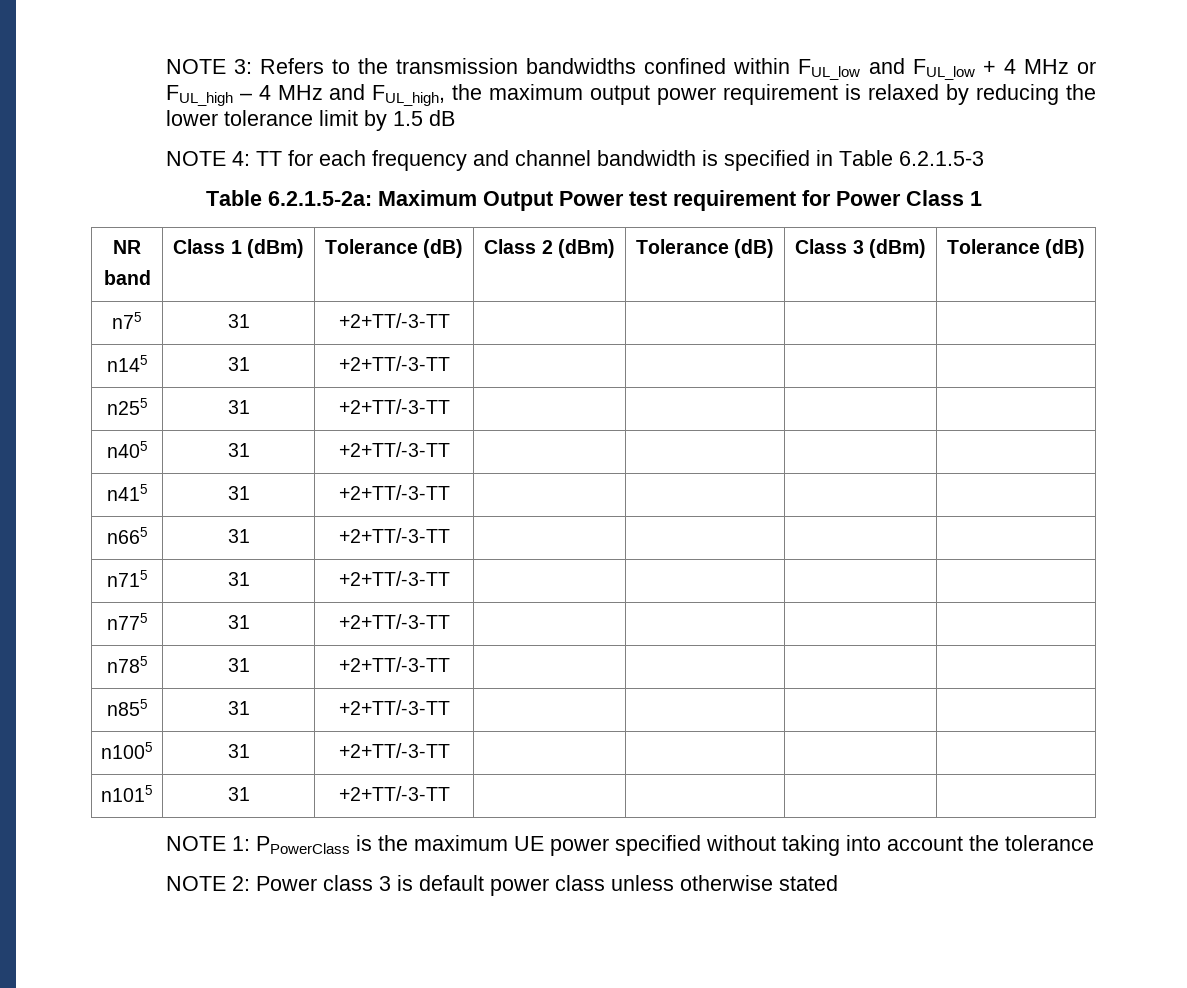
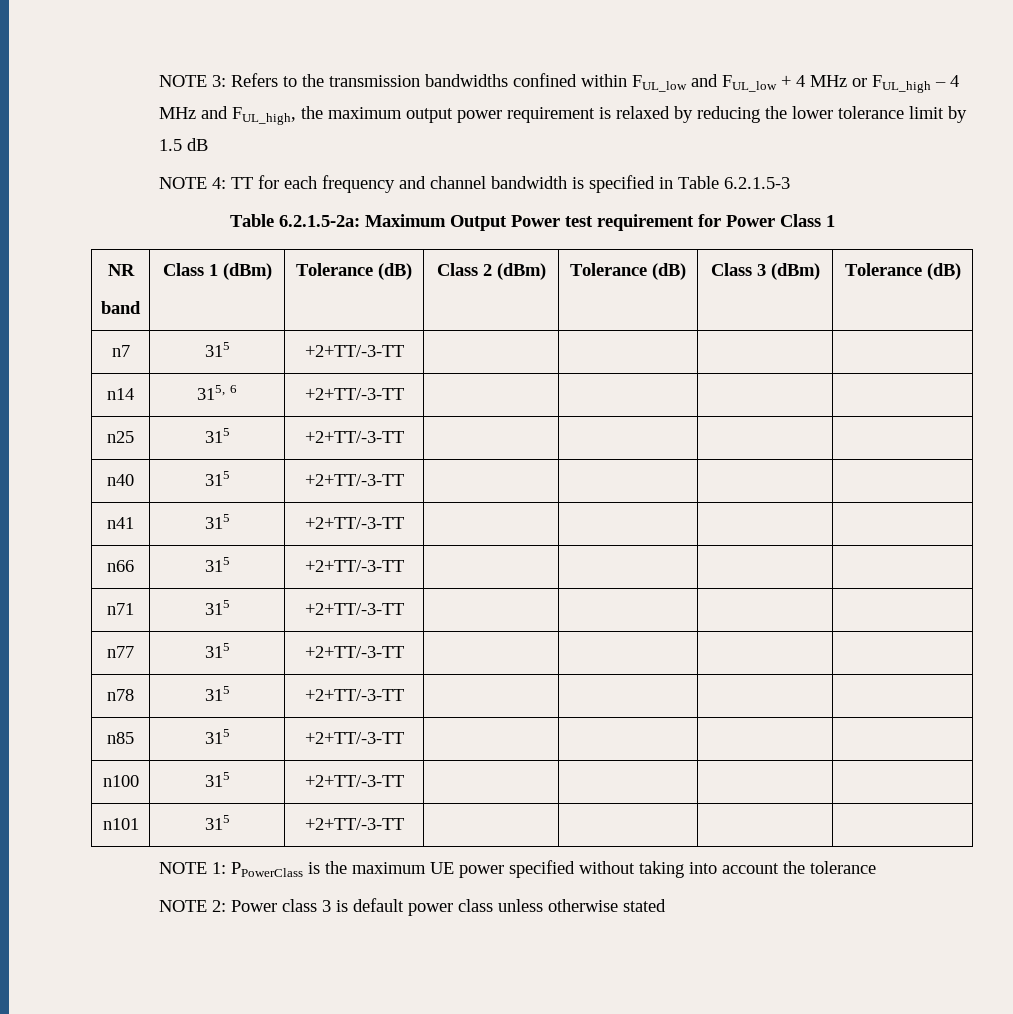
[112,312,142,329] [227,314,250,328] [338,313,450,328] [106,355,148,372] [227,357,250,371] [338,356,450,371] [106,398,148,415] [227,400,250,414] [338,399,450,414] [106,441,148,458] [227,443,250,457] [338,442,450,457] [106,484,148,501] [227,486,250,500] [338,485,450,500] [106,527,148,544] [227,529,250,543] [338,528,450,543] [106,570,148,587] [227,572,250,586] [338,571,450,586] [106,613,148,630] [227,615,250,629] [338,614,450,629] [106,656,148,673] [227,658,250,672] [338,657,450,672] [106,699,148,716] [227,701,250,715] [338,700,450,715] [101,742,153,759] [227,744,250,758] [338,743,450,758] [101,785,153,802] [227,787,250,801] n75 | 31 | +2+TT/-3-TT | | | | // n145 | 31 | +2+TT/-3-TT | | | | // n255 | 31 | +2+TT/-3-TT | | | | // n405 | 31 | +2+TT/-3-TT | | | | // n415 | 31 | +2+TT/-3-TT | | | | // n665 | 31 | +2+TT/-3-TT | | | | // n715 | 31 | +2+TT/-3-TT | | | | // n775 | 31 | +2+TT/-3-TT | | | | // n785 | 31 | +2+TT/-3-TT | | | | // n855 | 31 | +2+TT/-3-TT | | | | // n1005 | 31 | +2+TT/-3-TT | | | | // n1015 | 31 -> [111,345,130,357] [204,342,230,357] [304,345,404,357] [107,388,134,400] [197,385,237,400] [304,388,404,400] [107,431,134,443] [204,428,230,443] [304,431,404,443] [107,474,134,486] [204,471,230,486] [304,474,404,486] [107,517,134,529] [204,514,230,529] [304,517,404,529] [107,560,134,572] [204,557,230,572] [304,560,404,572] [107,603,134,615] [204,600,230,615] [304,603,404,615] [107,646,134,658] [204,643,230,658] [304,646,404,658] [107,689,134,701] [204,686,230,701] [304,689,404,701] [107,732,134,744] [204,729,230,744] [304,732,404,744] [102,775,139,787] [204,772,230,787] [304,775,404,787] [102,818,139,830] [204,815,230,830] n7 | 315 | +2+TT/-3-TT | | | | // n14 | 315, 6 | +2+TT/-3-TT | | | | // n25 | 315 | +2+TT/-3-TT | | | | // n40 | 315 | +2+TT/-3-TT | | | | // n41 | 315 | +2+TT/-3-TT | | | | // n66 | 315 | +2+TT/-3-TT | | | | // n71 | 315 | +2+TT/-3-TT | | | | // n77 | 315 | +2+TT/-3-TT | | | | // n78 | 315 | +2+TT/-3-TT | | | | // n85 | 315 | +2+TT/-3-TT | | | | // n100 | 315 | +2+TT/-3-TT | | | | // n101 | 315

